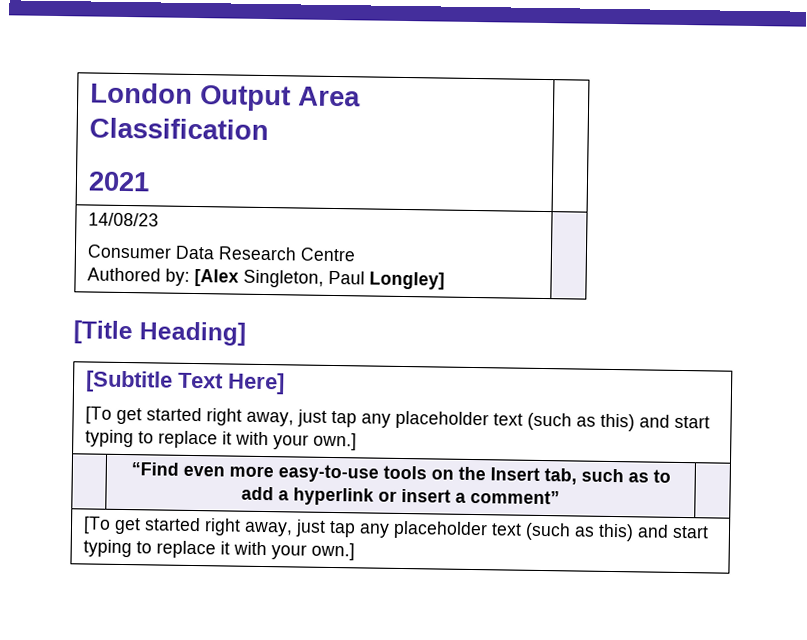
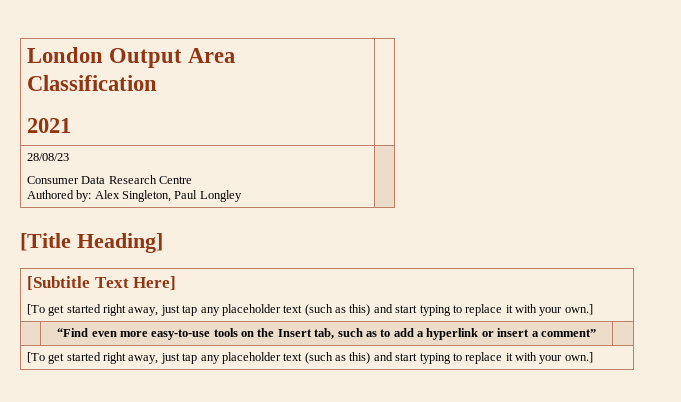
[87,212,159,227] 14/08/23 -> [26,153,69,161] 28/08/23
[193,268,239,287] [Alex -> [94,190,120,199] Alex
[368,271,445,290] Longley] -> [199,190,242,202] Longley

